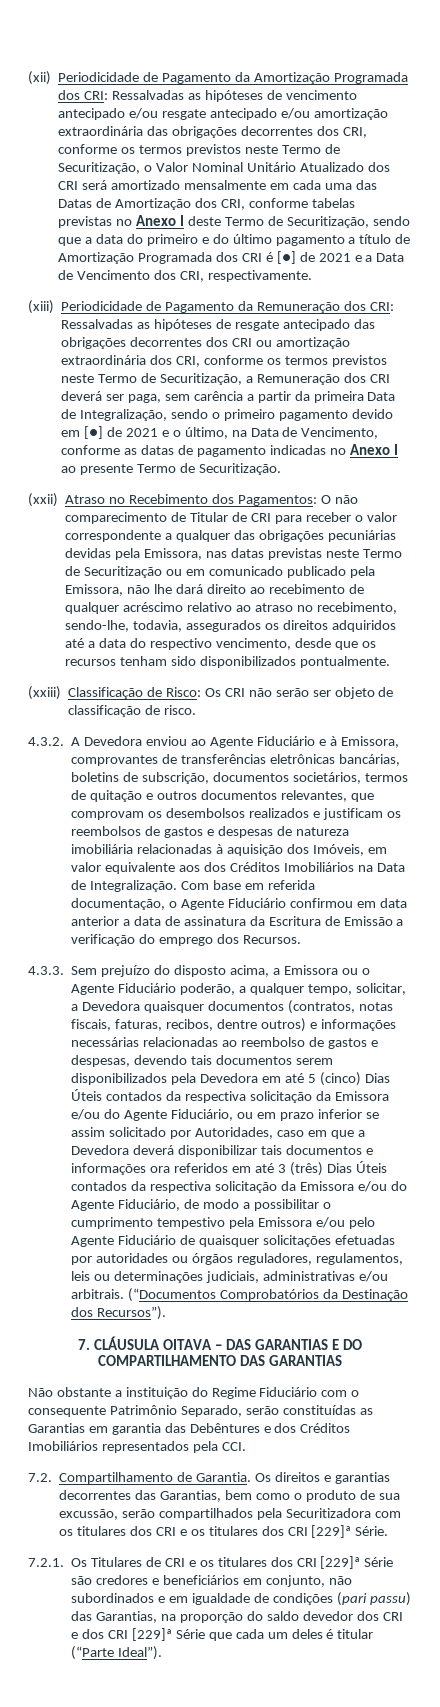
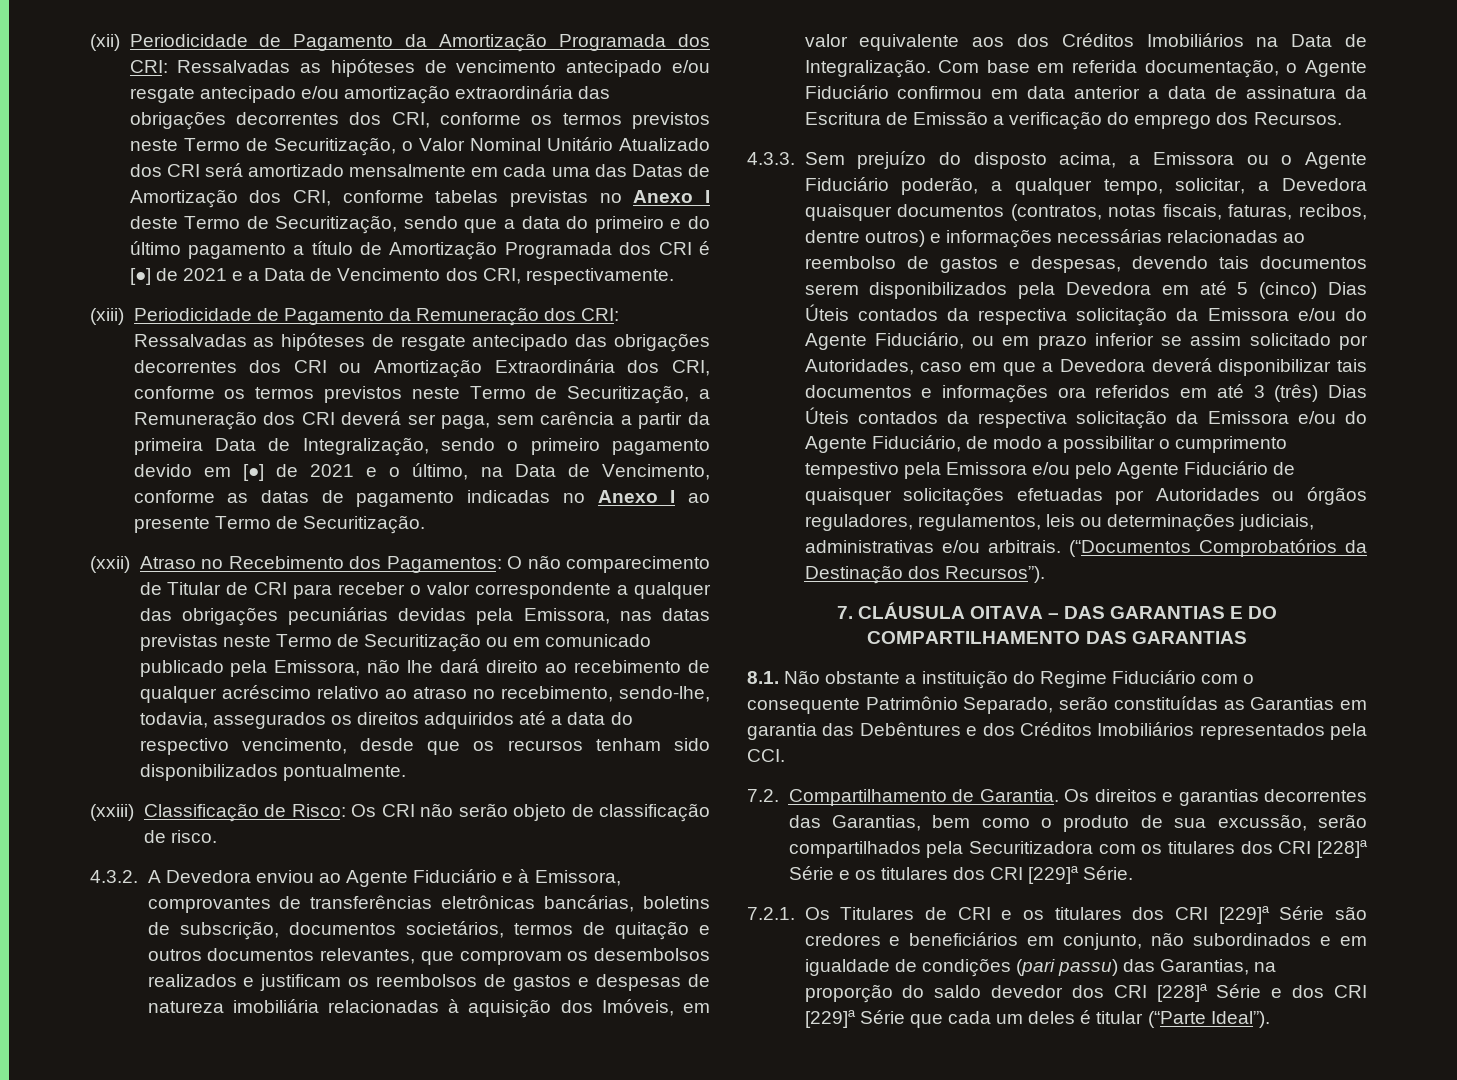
[275,337,350,349] [61,355,147,365] amortização extraordinária -> [374,359,615,378] Amortização Extraordinária
[312,690,331,697] ser -> (508, 810) none
[96,1253,169,1263] autoridades -> [1155,488,1260,501] Autoridades
(342, 1360) none -> [747,671,779,684] 8.1.
(176, 1531) none -> [1317,840,1368,858] [788,866,834,880] [228]ª Série
(403, 1616) none -> [1156,984,1262,1002] [228]ª Série

